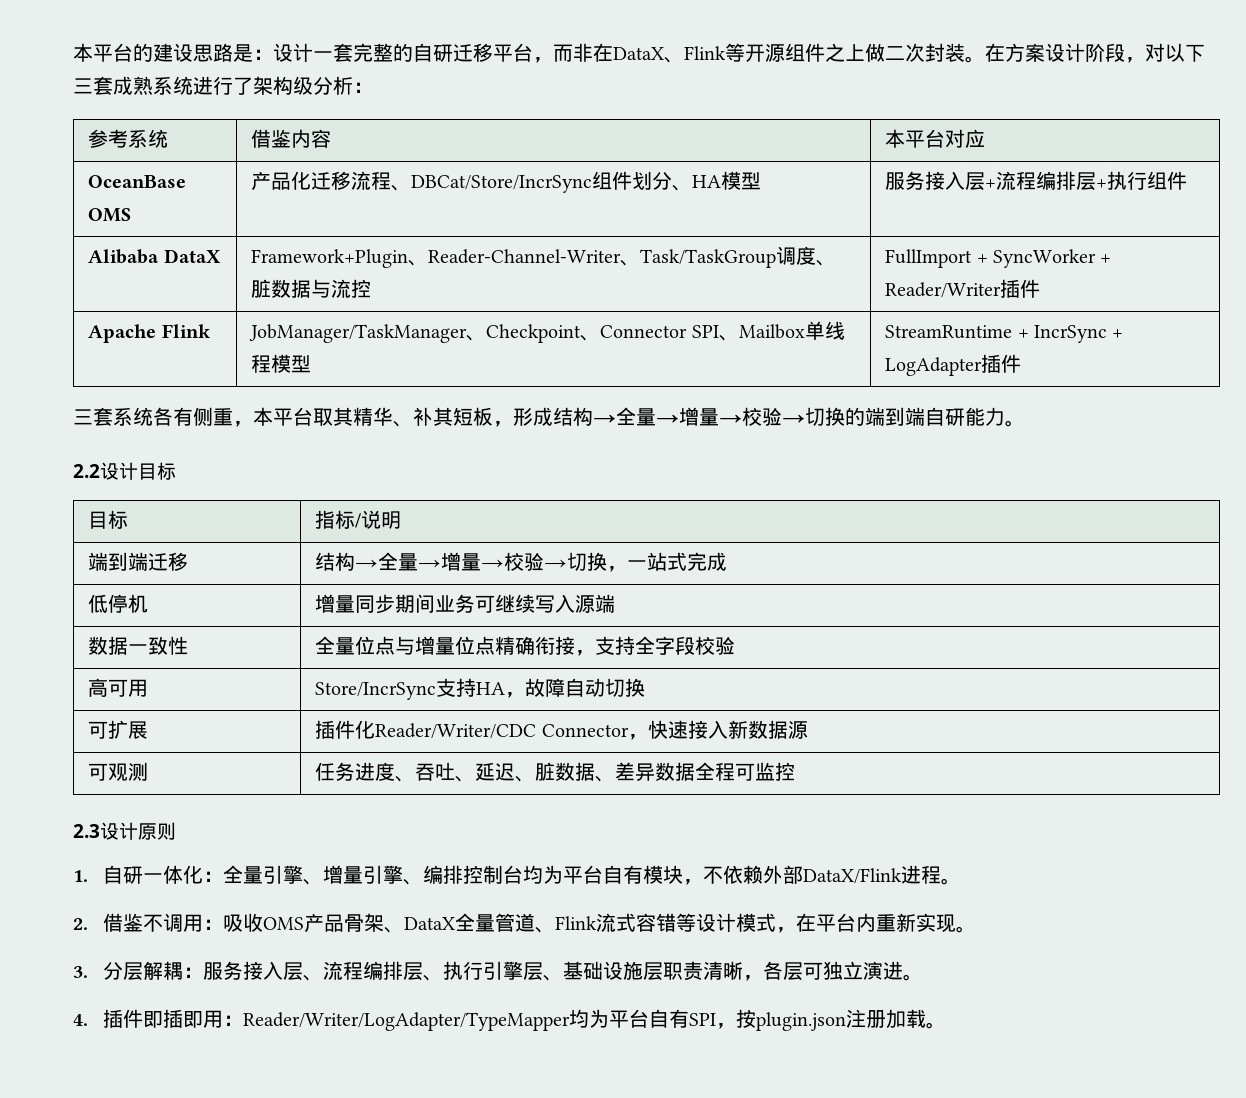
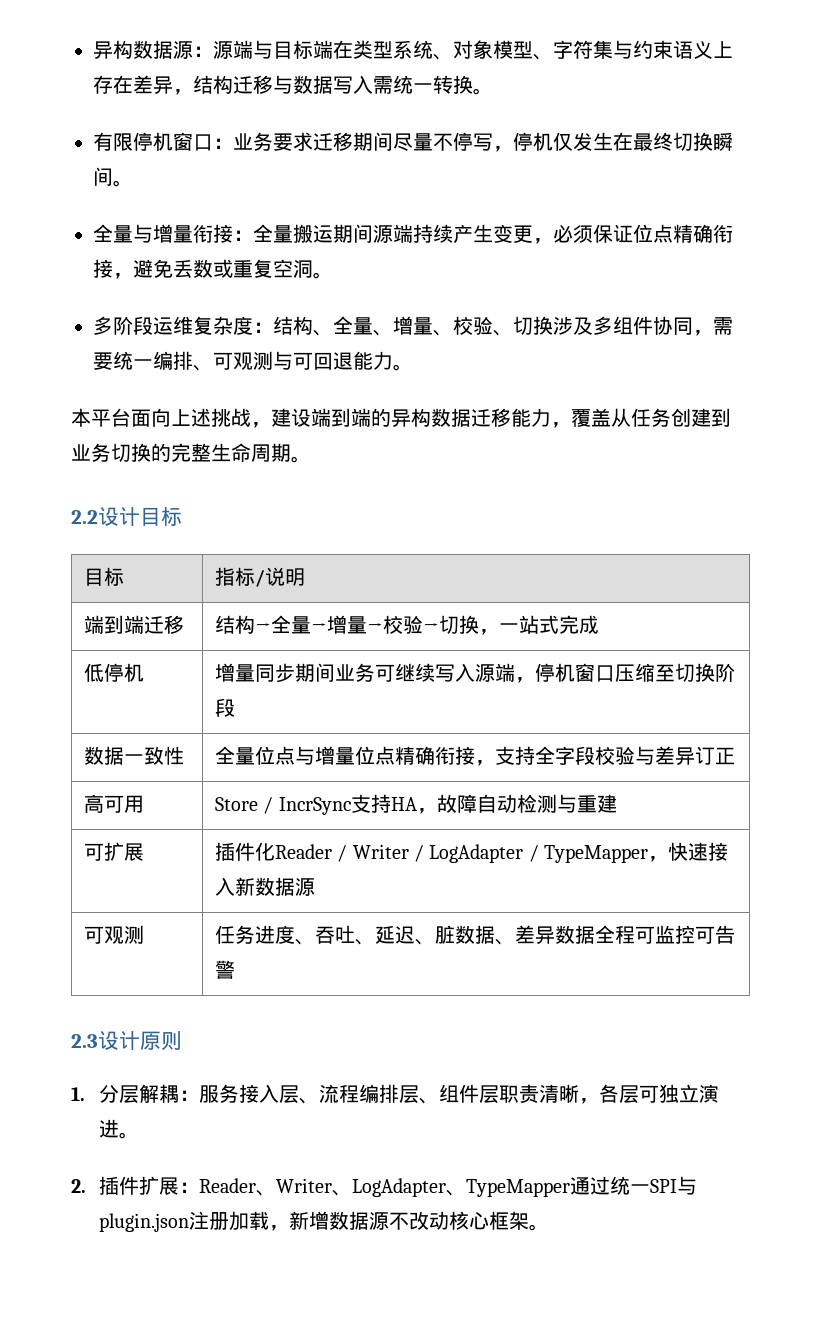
[73,43,1205,63] [73,76,373,95] [88,129,169,148] [251,129,332,148] [885,129,986,148] [88,175,187,188] [88,208,132,222] [251,171,762,193] [885,171,1188,191] [88,249,221,264] [251,246,837,268] [251,279,372,298] [885,249,1112,268] [885,279,1041,298] [88,324,211,343] [249,321,845,343] [251,354,312,373] [885,325,1124,343] [885,354,1022,376] [73,407,1005,427] 本平台的建设思路是：设计一套完整的自研迁移平台，而非在DataX、Flink等开源组件之上做二次封装。在方案设计阶段，对以下三套成熟系统进行了架构级分析： // 参考系统 | 借鉴内容 | 本平台对应 // OceanBase OMS | 产品化迁移流程、DBCat/Store/IncrSync组件划分、HA模型 | 服务接入层+流程编排层+执行组件 // Alibaba DataX | Framework+Plugin、Reader-Channel-Writer、Task/TaskGroup调度、脏数据与流控 | FullImport + SyncWorker + Reader/Writer插件 // Apache Flink | JobManager/TaskManager、Checkpoint、Connector SPI、Mailbox单线程模型 | StreamRuntime + IncrSync + LogAdapter插件 // 三套系统各有侧重，本平台取其精华、补其短板，形成结构→全量→增量→校验→切换的端到端自研能力 -> [93,40,733,60] [93,75,493,95] [93,132,733,152] [93,167,133,187] [93,224,733,244] [93,259,333,279] [93,316,733,336] [93,351,413,371] [71,408,731,428] [71,443,291,462] 异构数据源：源端与目标端在类型系统、对象模型、字符集与约束语义上存在差异，结构迁移与数据写入需统一转换。 // 有限停机窗口：业务要求迁移期间尽量不停写，停机仅发生在最终切换瞬间。 // 全量与增量衔接：全量搬运期间源端持续产生变更，必须保证位点精确衔接，避免丢数或重复空洞。 // 多阶段运维复杂度：结构、全量、增量、校验、切换涉及多组件协同，需要统一编排、可观测与可回退能力。 // 本平台面向上述挑战，建设端到端的异构数据迁移能力，覆盖从任务创建到业务切换的完整生命周期
(616, 603) none -> [514,663,735,683] [214,698,235,717] ，停机窗口压缩至切换阶段
(736, 646) none -> [634,746,735,765] 与差异订正
[315,682,437,700] Store/IncrSync -> [214,797,351,815] Store / IncrSync
[605,678,646,697] 切换 -> [516,794,617,813] 检测与重建
[375,723,629,739] Reader/Writer/CDC Connector -> [274,844,649,863] Reader / Writer / LogAdapter / TypeMapper
(796, 771) none -> [694,925,735,944] [214,960,235,979] 可告警
[102,865,961,885] [73,913,976,933] [73,966,88,978] 自研一体化：全量引擎、增量引擎、编排控制台均为平台自有模块，不依赖外部DataX/Flink进程。 // 2.借鉴不调用：吸收OMS产品骨架、DataX全量管道、Flink流式容错等设计模式，在平台内重新实现。 // 3. -> (85, 1094) none
[442,961,643,981] 执行引擎层、基础设施 -> [438,1084,479,1103] 组件
[73,1009,926,1031] 4.插件即插即用：Reader/Writer/LogAdapter/TypeMapper均为平台自有SPI，按plugin.json注册加载 -> [71,1176,697,1197] [98,1211,529,1232] 2.插件扩展：Reader、Writer、LogAdapter、TypeMapper通过统一SPI与plugin.json注册加载，新增数据源不改动核心框架

